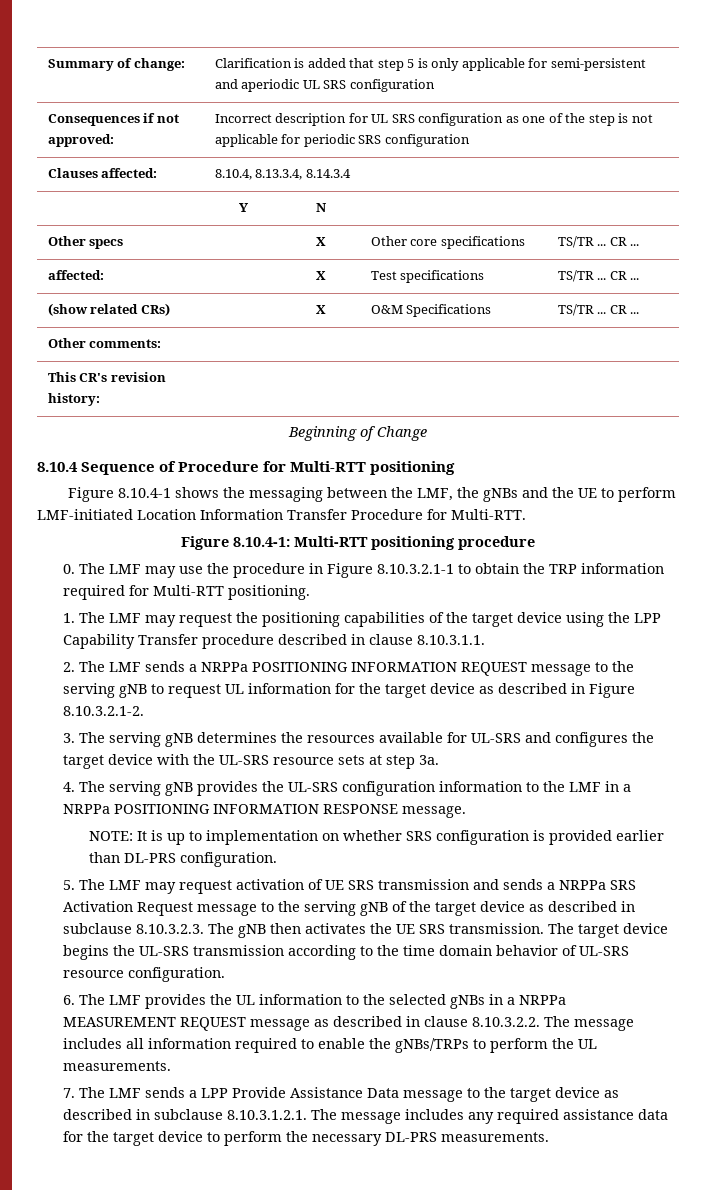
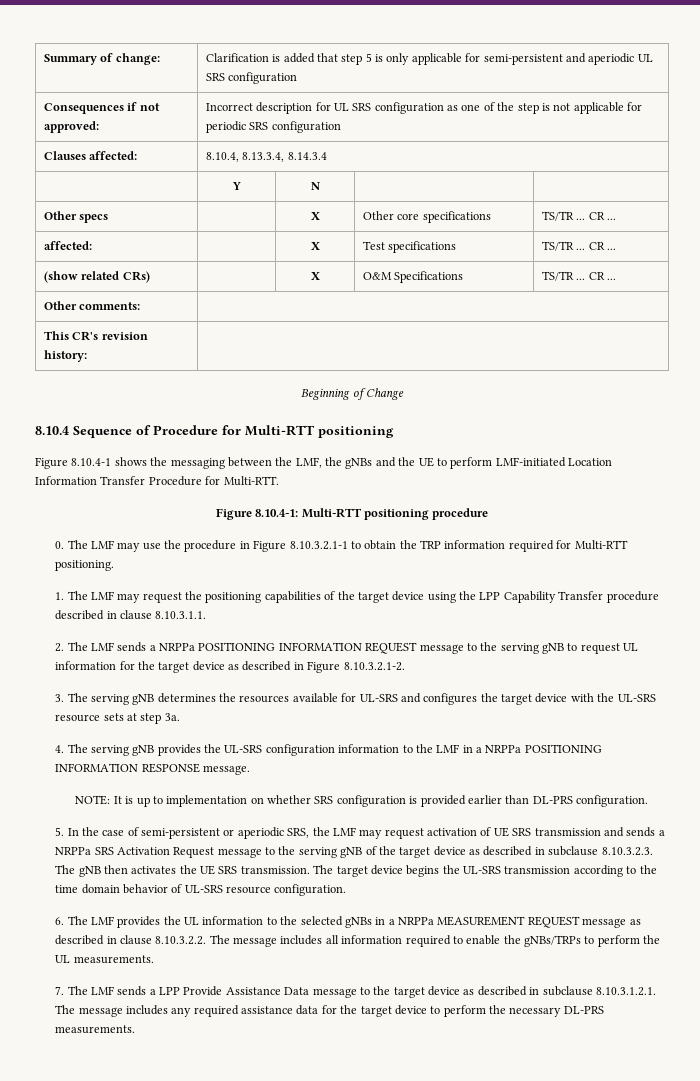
[78,879,105,890] The -> [67,827,330,839] In the case of semi-persistent or aperiodic SRS, the

